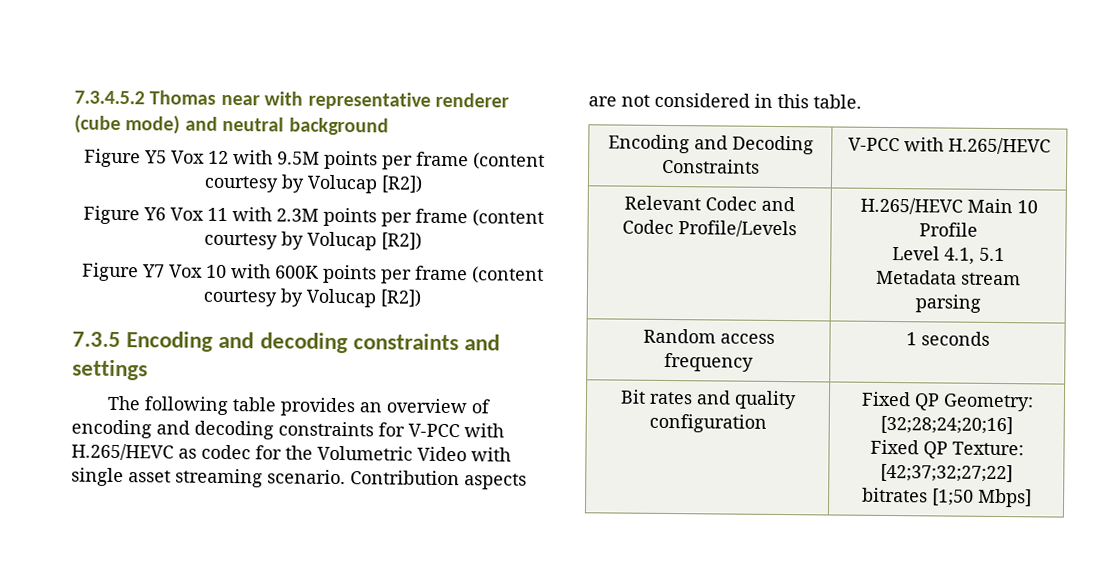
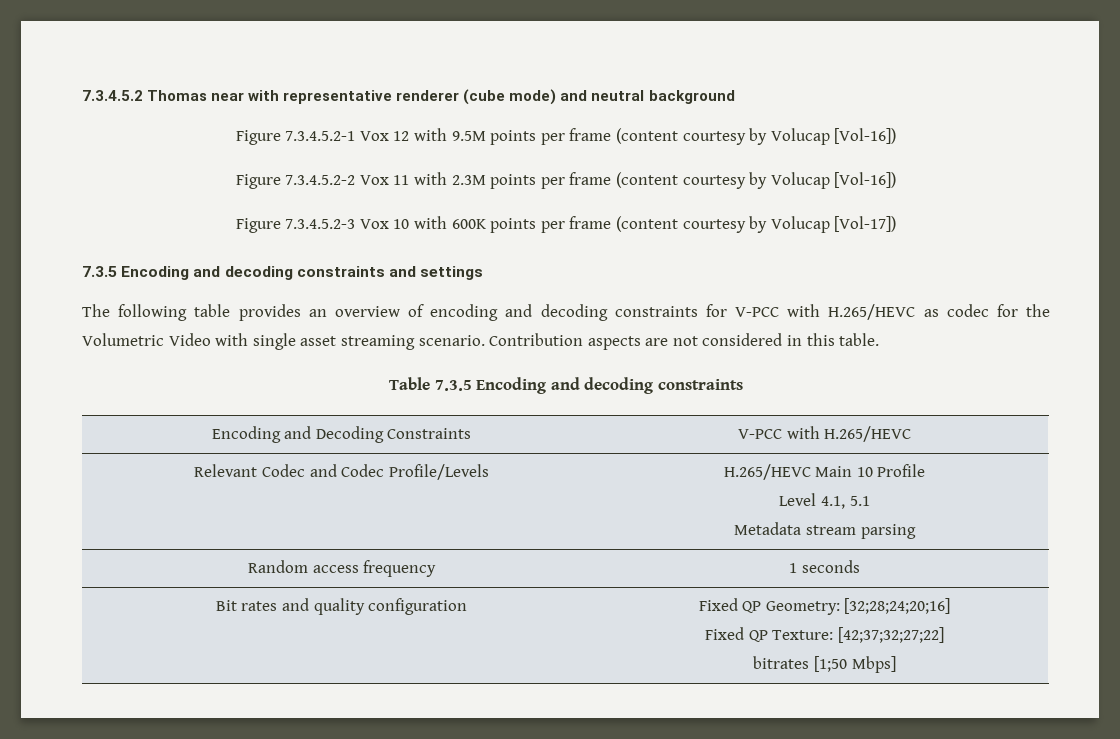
[143,150,167,164] Y5 -> [285,131,356,141] 7.3.4.5.2-1
[381,175,422,193] [82,205,166,225] [R2]) // Figure Y6 -> [834,128,897,144] [235,174,356,189] [Vol-16]) // Figure 7.3.4.5.2-2
[381,232,422,250] [82,262,165,282] [R2]) // Figure Y7 -> [834,172,897,188] [235,218,356,233] [Vol-16]) // Figure 7.3.4.5.2-3
[380,289,421,307] [R2]) -> [834,216,897,232] [Vol-17])
(862, 101) none -> [389,377,743,394] // Table 7.3.5 Encoding and decoding constraints

